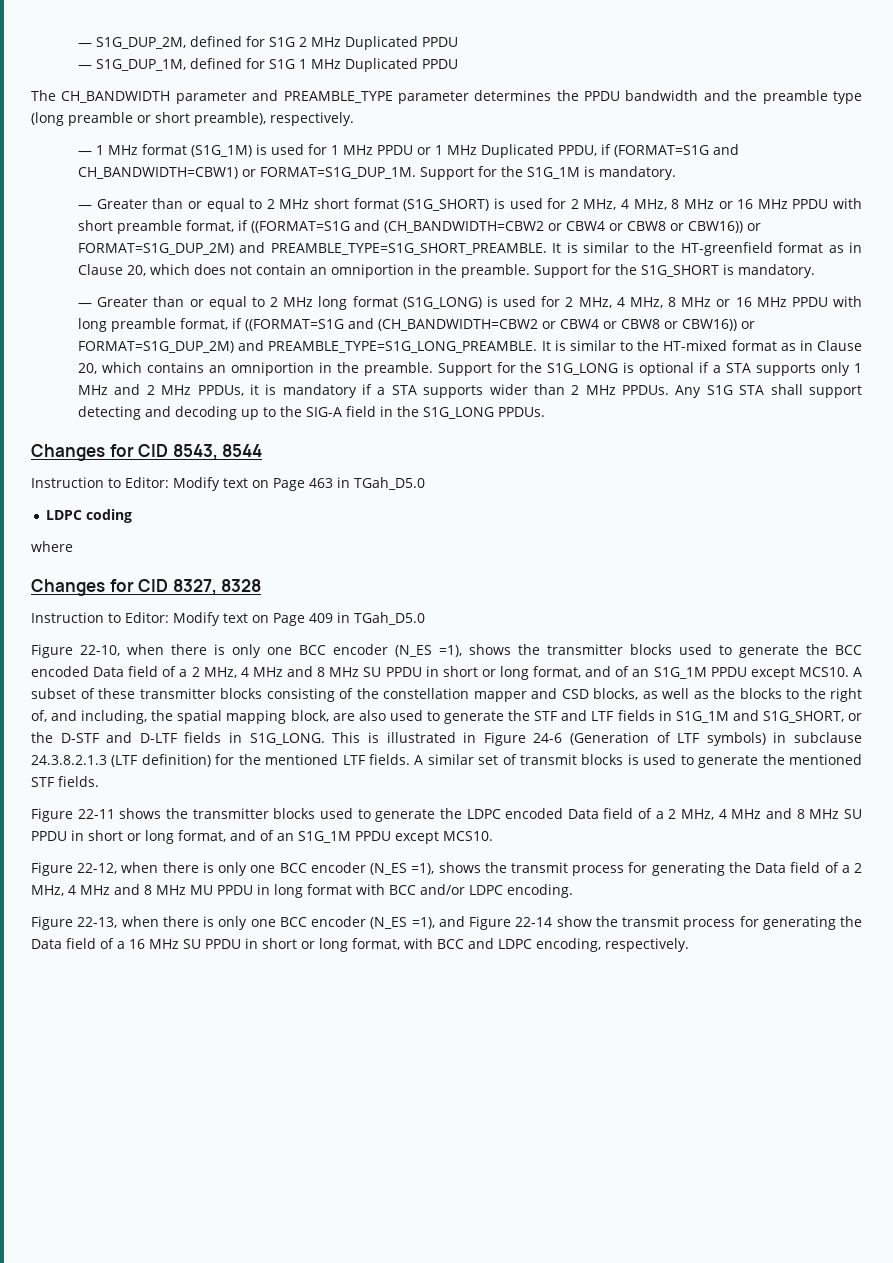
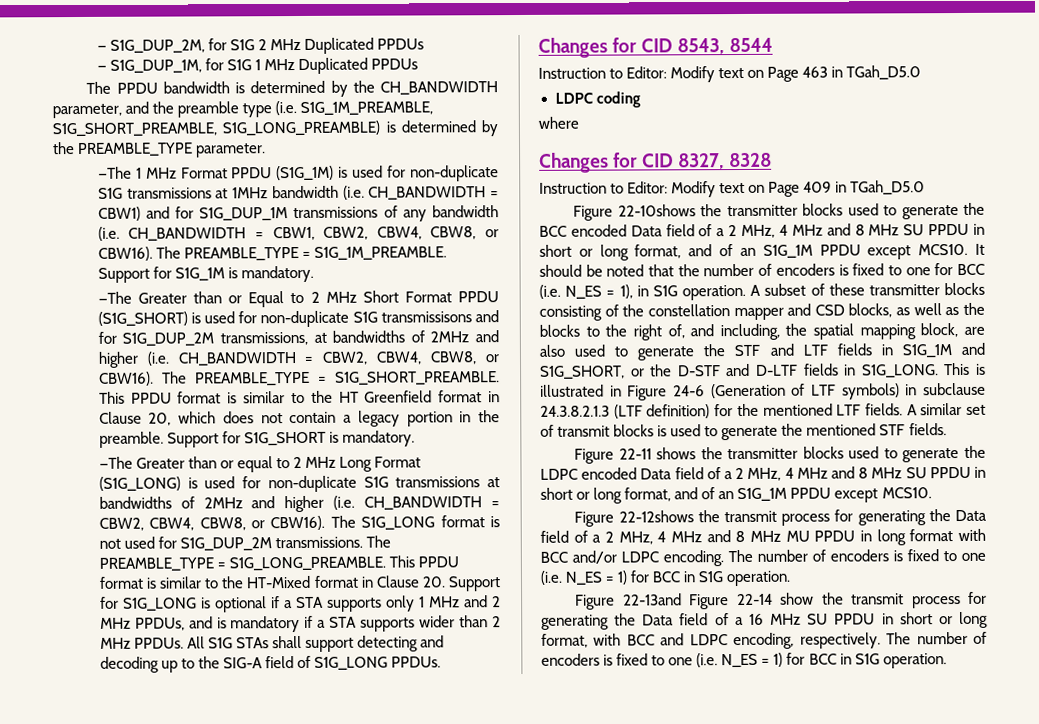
[190,36,243,47] defined -> (205, 46) none
[422,37,459,47] PPDU -> [377,38,425,50] PPDUs
[190,58,243,69] defined -> (202, 66) none
[422,59,459,69] [31,90,862,104] [31,112,354,126] [78,144,739,158] [78,166,523,180] PPDU // The CH_BANDWIDTH parameter and PREAMBLE_TYPE parameter determines the PPDU bandwidth and the preamble type (long preamble or short preamble), respectively. // — 1 MHz format (S1G_1M) is used for 1 MHz PPDU or 1 MHz Duplicated PPDU, if (FORMAT=S1G and CH_BANDWIDTH=CBW1) or FORMAT=S1G_DUP_1M. Support for the -> [371,58,419,70] [86,80,498,97] [52,101,434,119] [52,120,498,137] [52,142,267,158] [97,165,499,182] [97,185,500,200] [97,205,499,222] [97,226,500,241] [97,246,447,261] [97,266,172,283] PPDUs // The PPDU bandwidth is determined by the CH_BANDWIDTH parameter, and the preamble type (i.e. S1G_1M_PREAMBLE, S1G_SHORT_PREAMBLE, S1G_LONG_PREAMBLE) is determined by the PREAMBLE_TYPE parameter. // —The 1 MHz Format PPDU (S1G_1M) is used for non-duplicate S1G transmissions at 1MHz bandwidth (i.e. CH_BANDWIDTH = CBW1) and for S1G_DUP_1M transmissions of any bandwidth (i.e. CH_BANDWIDTH = CBW1, CBW2, CBW4, CBW8, or CBW16). The PREAMBLE_TYPE = S1G_1M_PREAMBLE. Support for
[78,198,863,212] [78,220,761,234] [78,242,863,256] [78,264,816,278] [78,296,862,310] [78,318,755,332] [78,340,863,353] [78,362,543,376] — Greater than or equal to 2 MHz short format (S1G_SHORT) is used for 2 MHz, 4 MHz, 8 MHz or 16 MHz PPDU with short preamble format, if ((FORMAT=S1G and (CH_BANDWIDTH=CBW2 or CBW4 or CBW8 or CBW16)) or FORMAT=S1G_DUP_2M) and PREAMBLE_TYPE=S1G_SHORT_PREAMBLE. It is similar to the HT-greenfield format as in Clause 20, which does not contain an omniportion in the preamble. Support for the S1G_SHORT is mandatory. // — Greater than or equal to 2 MHz long format (S1G_LONG) is used for 2 MHz, 4 MHz, 8 MHz or 16 MHz PPDU with long preamble format, if ((FORMAT=S1G and (CH_BANDWIDTH=CBW2 or CBW4 or CBW8 or CBW16)) or FORMAT=S1G_DUP_2M) and PREAMBLE_TYPE=S1G_LONG_PREAMBLE. It is similar to the HT-mixed format as in Clause 20, which contains an omniportion in the preamble. Support for the -> [97,290,499,308] [97,310,499,328] [97,330,500,346] [97,351,500,368] [98,371,500,386] [98,390,500,404] [98,410,501,427] [98,430,416,448] [98,456,422,473] [98,475,500,493] [98,495,500,513] [98,515,500,531] [98,535,392,551] [98,555,459,571] [98,575,501,592] [99,596,119,609] —The Greater than or Equal to 2 MHz Short Format PPDU (S1G_SHORT) is used for non-duplicate S1G transmissisons and for S1G_DUP_2M transmissions, at bandwidths of 2MHz and higher (i.e. CH_BANDWIDTH = CBW2, CBW4, CBW8, or CBW16). The PREAMBLE_TYPE = S1G_SHORT_PREAMBLE. This PPDU format is similar to the HT Greenfield format in Clause 20, which does not contain a legacy portion in the preamble. Support for S1G_SHORT is mandatory. // —The Greater than or equal to 2 MHz Long Format (S1G_LONG) is used for non-duplicate S1G transmissions at bandwidths of 2MHz and higher (i.e. CH_BANDWIDTH = CBW2, CBW4, CBW8, or CBW16). The S1G_LONG format is not used for S1G_DUP_2M transmissions. The PREAMBLE_TYPE = S1G_LONG_PREAMBLE. This PPDU format is similar to the HT-Mixed format in Clause 20. Support for
[249,384,259,395] it -> [188,616,213,629] and
[675,385,765,398] Any S1G STA -> [186,636,269,649] All S1G STAs
[380,406,420,417] in the -> [297,655,312,669] of
[80,644,511,658] 22-10, when there is only one BCC encoder (N_ES =1), shows -> [617,204,696,217] 22-10shows
(849, 672) none -> [975,243,985,255] [539,263,985,277] [539,284,746,301] It should be noted that the number of encoders is fixed to one for BCC (i.e. N_ES = 1), in S1G operation.
[77,862,481,876] 22-12, when there is only one BCC encoder (N_ES =1), shows -> [618,510,694,523] 22-12shows
[31,916,465,930] // Figure 22-13, when there is only one BCC encoder (N_ES =1), and -> [728,549,986,563] [540,570,792,587] [575,593,682,610] The number of encoders is fixed to one (i.e. N_ES = 1) for BCC in S1G operation. // Figure 22-13and
(689, 945) none -> [886,631,987,645] [541,652,947,669] The number of encoders is fixed to one (i.e. N_ES = 1) for BCC in S1G operation.

